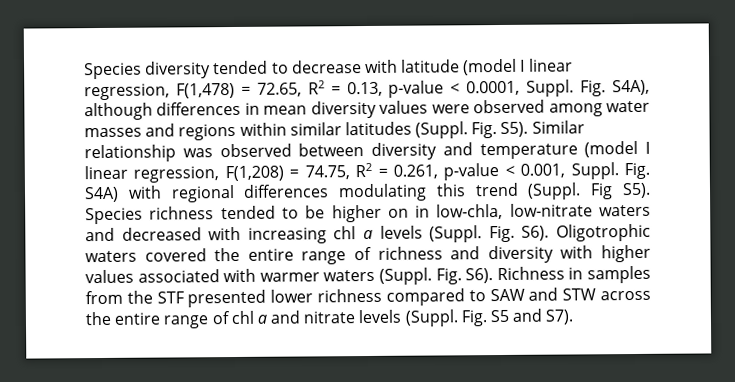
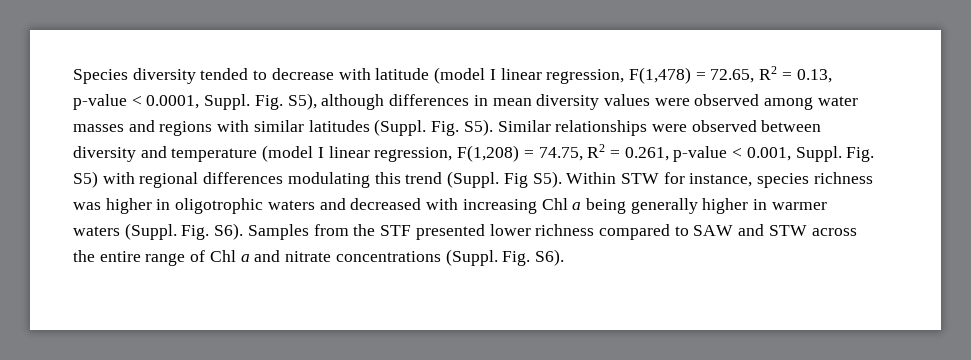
[612,79,650,96] S4A), -> [287,93,317,110] S5),
[239,122,287,136] within -> [217,120,250,132] with
[84,144,213,163] relationship was -> [555,120,687,136] relationships were
[84,186,119,203] S4A) -> [73,171,98,188] S5)
[85,203,593,225] Species richness tended to be higher on in low-chla, low-nitrate -> [566,172,873,188] [73,198,264,214] Within STW for instance, species richness was higher in oligotrophic
[333,223,652,243] [85,244,652,265] [85,268,257,284] chl a levels (Suppl. Fig. S6). Oligotrophic waters covered the entire range of richness and diversity with higher values associated with -> [541,198,768,214] Chl a being generally higher in
[496,265,652,284] Richness in samples -> [247,224,309,240] Samples
[230,310,254,325] chl -> [209,250,236,262] Chl
[358,308,575,327] levels (Suppl. Fig. S5 and S7). -> [335,249,564,266] concentrations (Suppl. Fig. S6).

